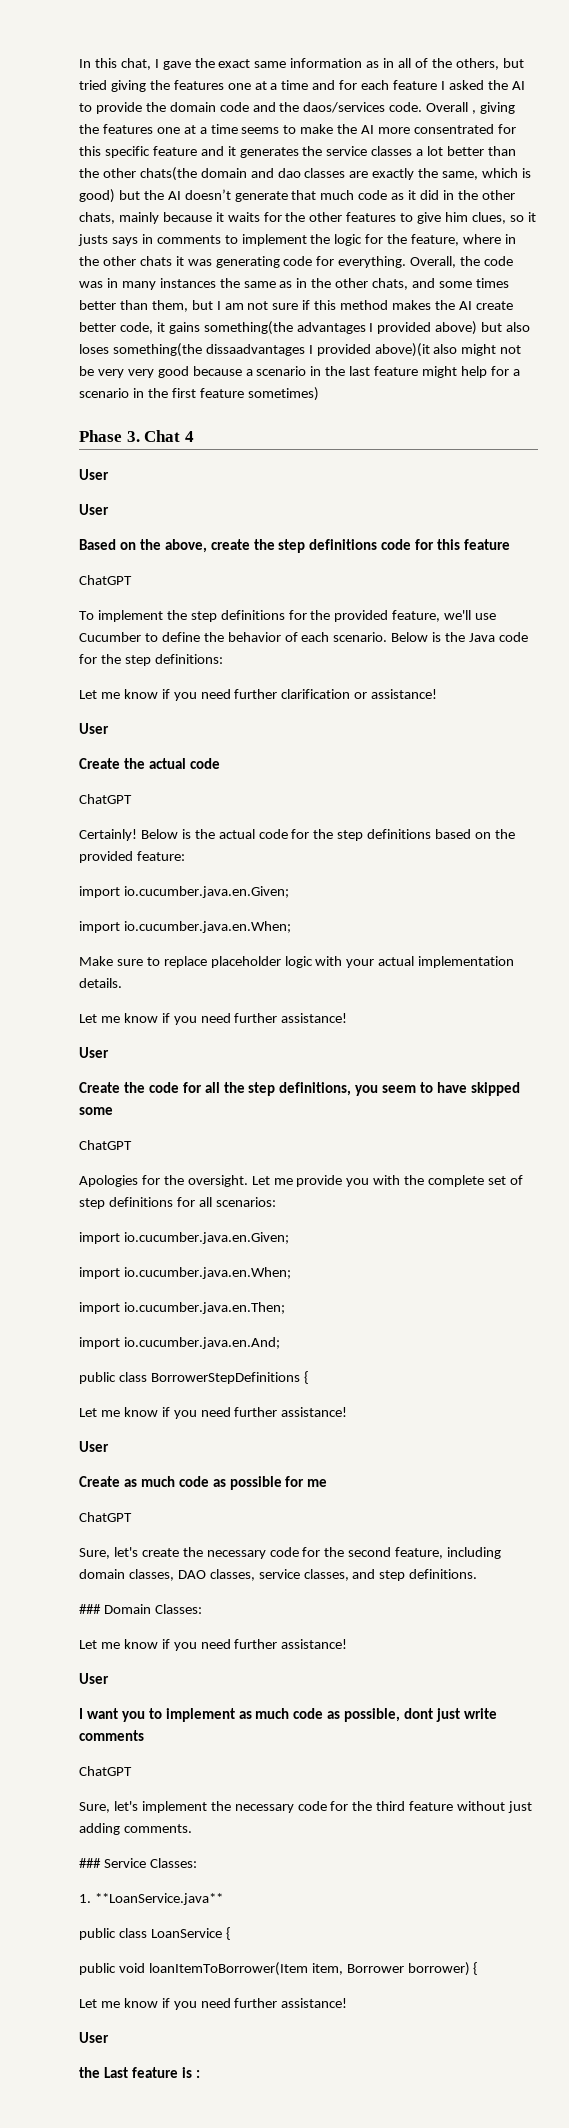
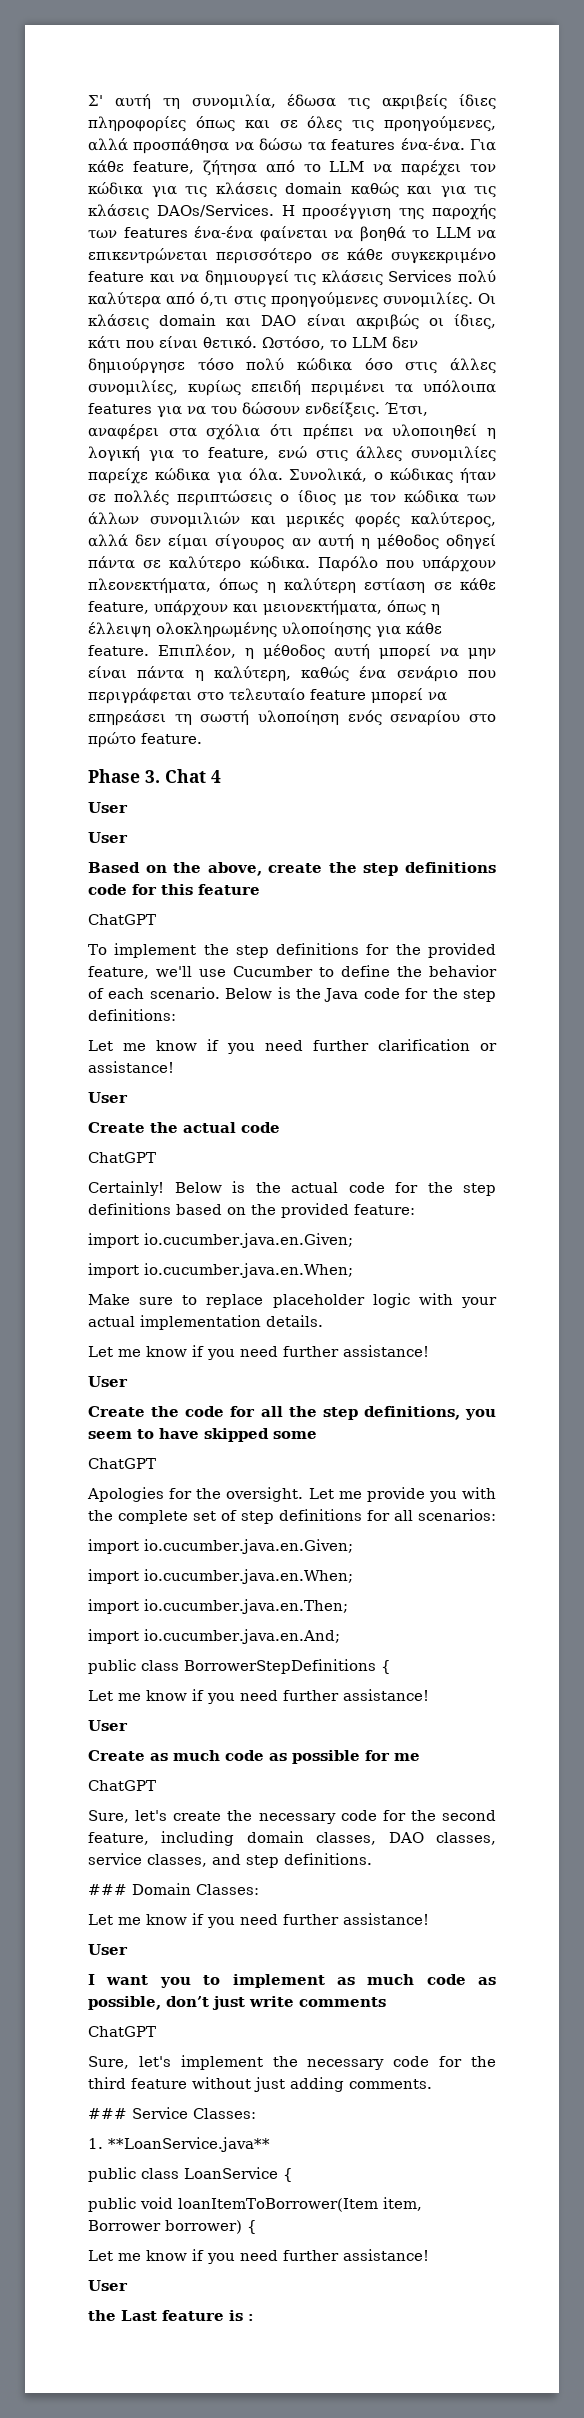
[79,58,524,70] [79,80,525,92] [79,102,516,114] [79,124,516,134] [79,146,516,158] [79,167,531,181] [79,189,515,203] [79,212,536,224] [78,234,516,246] [79,256,514,268] [79,278,509,290] [79,300,513,312] [79,321,531,335] [79,343,522,357] [79,366,520,378] [79,387,319,401] In this chat, I gave the exact same information as in all of the others, but tried giving the features one at a time and for each feature I asked the AI to provide the domain code and the daos/services code. Overall , giving the features one at a time seems to make the AI more consentrated for this specific feature and it generates the service classes a lot better than the other chats(the domain and dao classes are exactly the same, which is good) but the AI doesn’t generate that much code as it did in the other chats, mainly because it waits for the other features to give him clues, so it justs says in comments to implement the logic for the feature, where in the other chats it was generating code for everything. Overall, the code was in many instances the same as in the other chats, and some times better than them, but I am not sure if this method makes the AI create better code, it gains something(the advantages I provided above) but also loses something(the dissaadvantages I provided above)(it also might not be very very good because a scenario in the last feature might help for a scenario in the first feature sometimes) -> [88,94,496,110] [88,116,496,132] [88,138,496,154] [88,160,496,176] [88,182,496,198] [88,204,497,220] [88,226,496,242] [88,248,496,264] [88,270,496,286] [88,292,496,308] [88,314,497,330] [88,336,418,350] [88,358,497,374] [88,380,496,396] [88,402,428,418] [88,424,497,440] [88,446,497,462] [88,468,496,484] [88,490,496,506] [88,512,497,528] [88,534,496,550] [88,556,496,572] [88,578,496,594] [88,600,440,616] [88,622,442,638] [88,644,496,660] [88,666,496,682] [88,688,447,704] [88,710,497,726] [88,732,202,748] Σ' αυτή τη συνομιλία, έδωσα τις ακριβείς ίδιες πληροφορίες όπως και σε όλες τις προηγούμενες, αλλά προσπάθησα να δώσω τα features ένα-ένα. Για κάθε feature, ζήτησα από το LLM να παρέχει τον κώδικα για τις κλάσεις domain καθώς και για τις κλάσεις DAOs/Services. Η προσέγγιση της παροχής των features ένα-ένα φαίνεται να βοηθά το LLM να επικεντρώνεται περισσότερο σε κάθε συγκεκριμένο feature και να δημιουργεί τις κλάσεις Services πολύ καλύτερα από ό,τι στις προηγούμενες συνομιλίες. Οι κλάσεις domain και DAO είναι ακριβώς οι ίδιες, κάτι που είναι θετικό. Ωστόσο, το LLM δεν δημιούργησε τόσο πολύ κώδικα όσο στις άλλες συνομιλίες, κυρίως επειδή περιμένει τα υπόλοιπα features για να του δώσουν ενδείξεις. Έτσι, αναφέρει στα σχόλια ότι πρέπει να υλοποιηθεί η λογική για το feature, ενώ στις άλλες συνομιλίες παρείχε κώδικα για όλα. Συνολικά, ο κώδικας ήταν σε πολλές περιπτώσεις ο ίδιος με τον κώδικα των άλλων συνομιλιών και μερικές φορές καλύτερος, αλλά δεν είμαι σίγουρος αν αυτή η μέθοδος οδηγεί πάντα σε καλύτερο κώδικα. Παρόλο που υπάρχουν πλεονεκτήματα, όπως η καλύτερη εστίαση σε κάθε feature, υπάρχουν και μειονεκτήματα, όπως η έλλειψη ολοκληρωμένης υλοποίησης για κάθε feature. Επιπλέον, η μέθοδος αυτή μπορεί να μην είναι πάντα η καλύτερη, καθώς ένα σενάριο που περιγράφεται στο τελευταίο feature μπορεί να επηρεάσει τη σωστή υλοποίηση ενός σεναρίου στο πρώτο feature.
[404,1708,434,1719] dont -> [166,1996,209,2007] don’t

